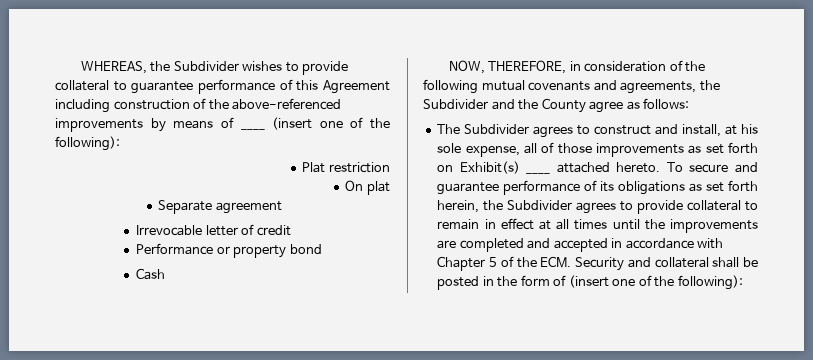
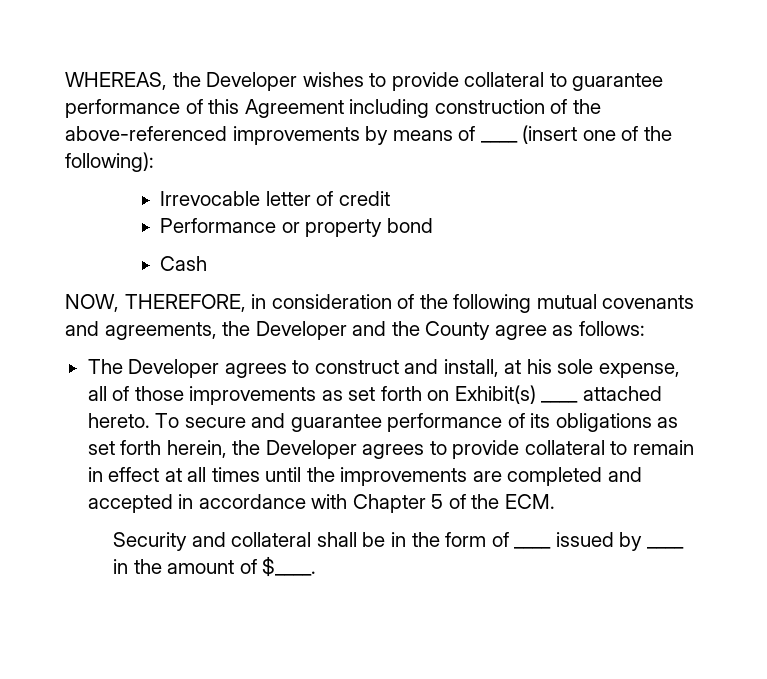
[173,61,239,71] Subdivider -> [206,72,298,91] Developer
[302,162,390,173] [345,180,390,195] [158,200,282,214] // Plat restriction // On plat // Separate agreement -> (154, 162) none
[423,99,488,109] Subdivider -> [255,321,347,340] Developer
[464,124,530,134] Subdivider -> [128,359,220,378] Developer
[507,200,573,210] Subdivider -> [265,440,357,459] Developer
(572, 262) none -> (555, 501) //
[437,276,480,290] posted -> (386, 539) none
[568,275,743,290] (insert one of the following): -> [514,547,552,549] [555,532,684,551] [113,556,317,577] ____ issued by ____ in the amount of $____.

